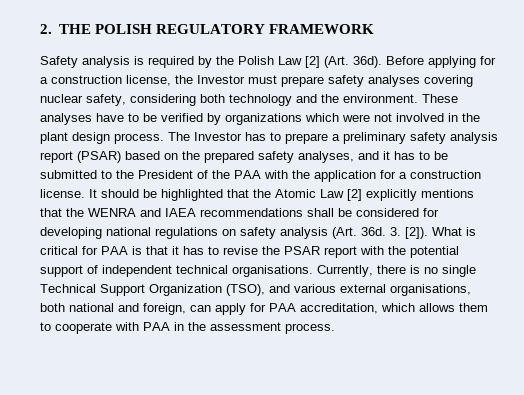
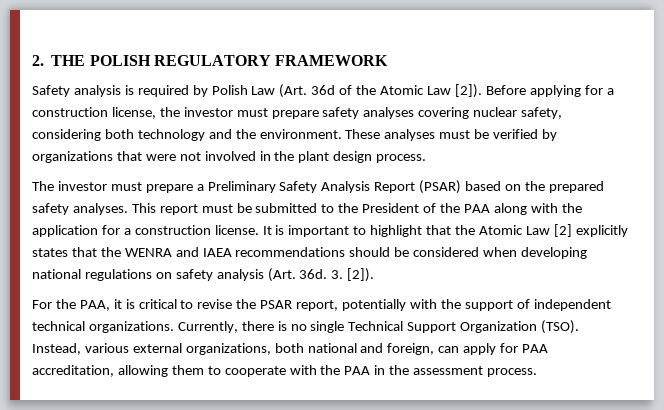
[216,56,234,65] the -> (208, 91) none
[305,56,382,68] [2] (Art. 36d). -> [279,84,482,98] (Art. 36d of the Atomic Law [2]).
[197,75,245,84] Investor -> [183,107,233,117] investor
[96,113,139,122] have to -> [439,130,471,139] must
[305,113,339,122] which -> [116,151,142,161] that
[168,132,498,144] [40,151,73,163] The Investor has to prepare a preliminary safety analysis report -> [32,181,416,193] // The investor must prepare a Preliminary Safety Analysis Report
[298,151,430,163] analyses, and it has to -> [72,203,233,215] analyses. This report must
(261, 174) none -> [493,203,527,215] along
[101,189,223,201] should be highlighted -> [275,225,423,237] is important to highlight
[421,189,474,198] mentions -> [32,248,68,257] states
[307,208,334,217] shall -> [349,247,391,257] should
[423,208,439,217] for -> [483,247,518,257] when
[432,227,476,236] [40,246,204,255] What is critical for PAA is that it has -> [32,299,177,311] // For the PAA, it is critical
[324,246,459,258] report with the potential -> [296,299,461,311] report, potentially with the
[232,265,313,277] organisations. -> [88,321,174,333] organizations.
[226,284,290,296] (TSO), and -> [541,320,580,334] [32,343,81,355] (TSO). Instead,
[390,284,471,296] organisations, -> [185,343,271,355] organizations,
[381,303,455,312] which allows -> [117,365,168,377] allowing
(139, 326) none -> [320,365,341,375] the

